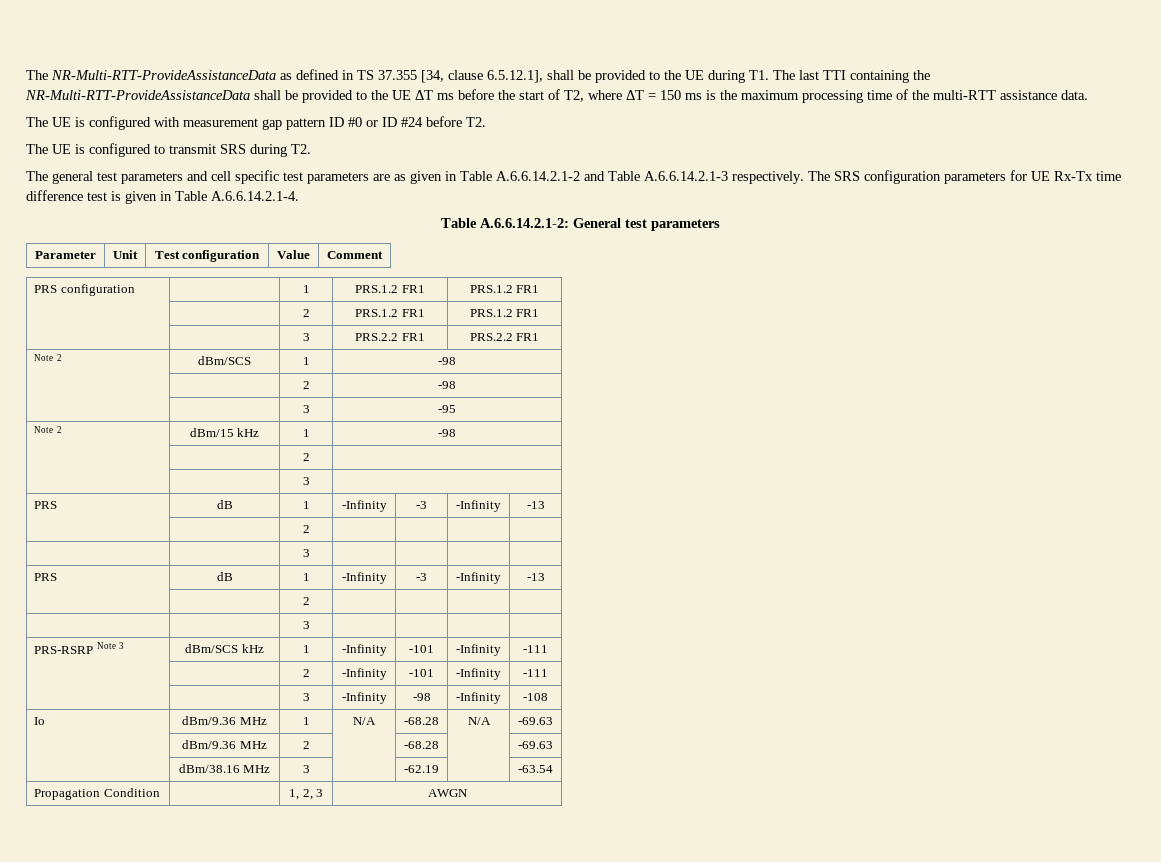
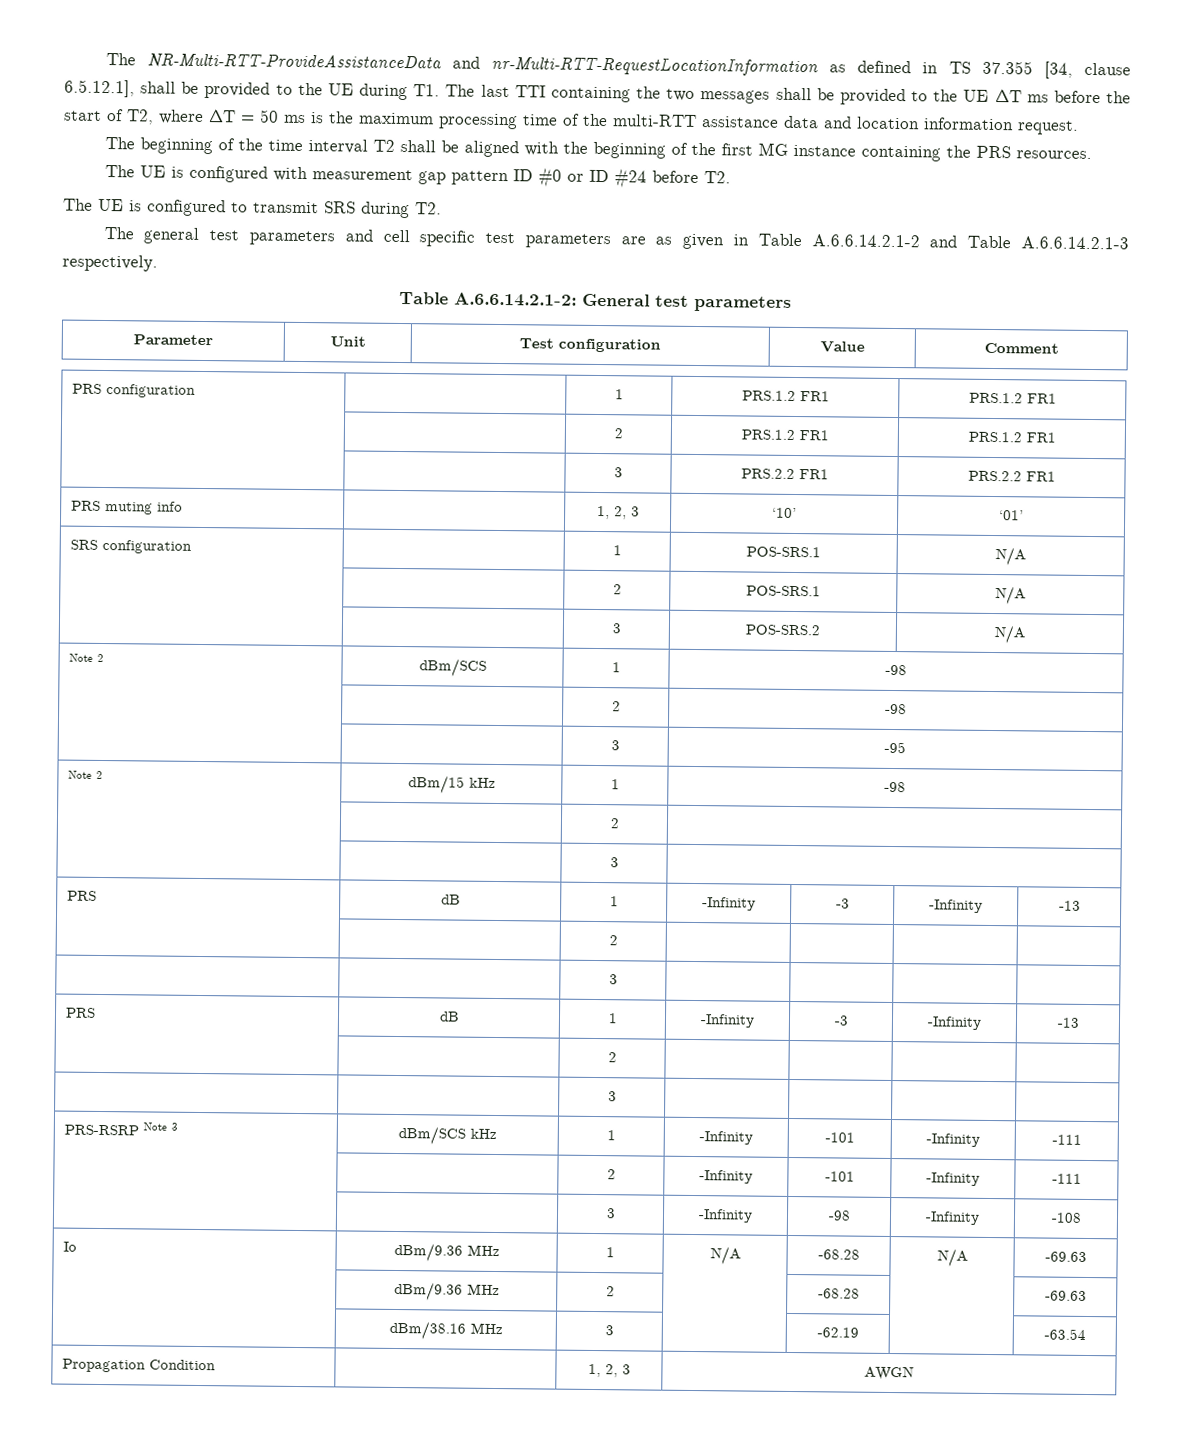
(276, 75) none -> [451,56,819,77] and nr-Multi-RTT-RequestLocationInformation
[25,90,250,100] NR-Multi-RTT-ProvideAssistanceData -> [666,88,771,104] two messages
[660,90,681,100] 150 -> [260,109,279,123] 50
[1061,90,1088,100] data. -> [784,115,1079,135] [104,136,1092,162] data and location information request. // The beginning of the time interval T2 shall be aligned with the beginning of the first MG instance containing the PRS resources.
[808,170,1121,184] [26,190,299,204] The SRS configuration parameters for UE Rx-Tx time difference test is given in Table A.6.6.14.2.1-4. -> (158, 263) none
(540, 337) none -> [71,500,184,515] [596,505,640,520] [772,507,797,519] [999,510,1024,521] [70,539,193,554] [612,545,622,556] [746,546,821,558] [995,547,1026,566] [612,584,622,595] [746,585,821,597] [995,586,1026,605] [611,623,621,634] [745,624,820,636] [994,625,1025,644] // PRS muting info | | 1, 2, 3 | ‘10’ | ‘01’ // SRS configuration | | 1 | POS-SRS.1 | N/A // | | 2 | POS-SRS.1 | N/A // | | 3 | POS-SRS.2 | N/A

